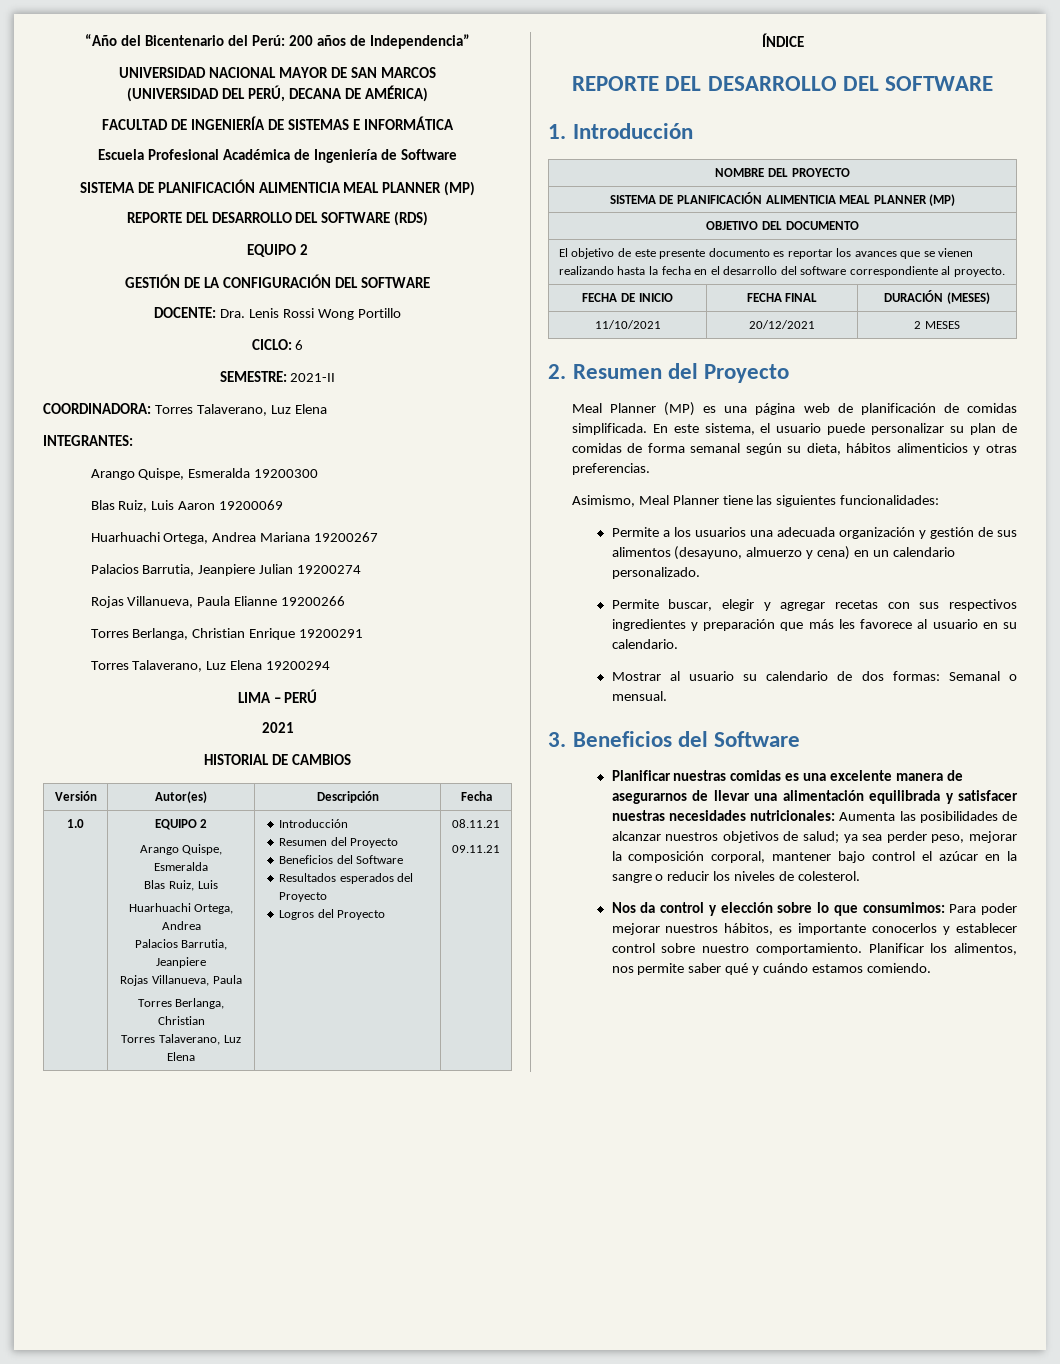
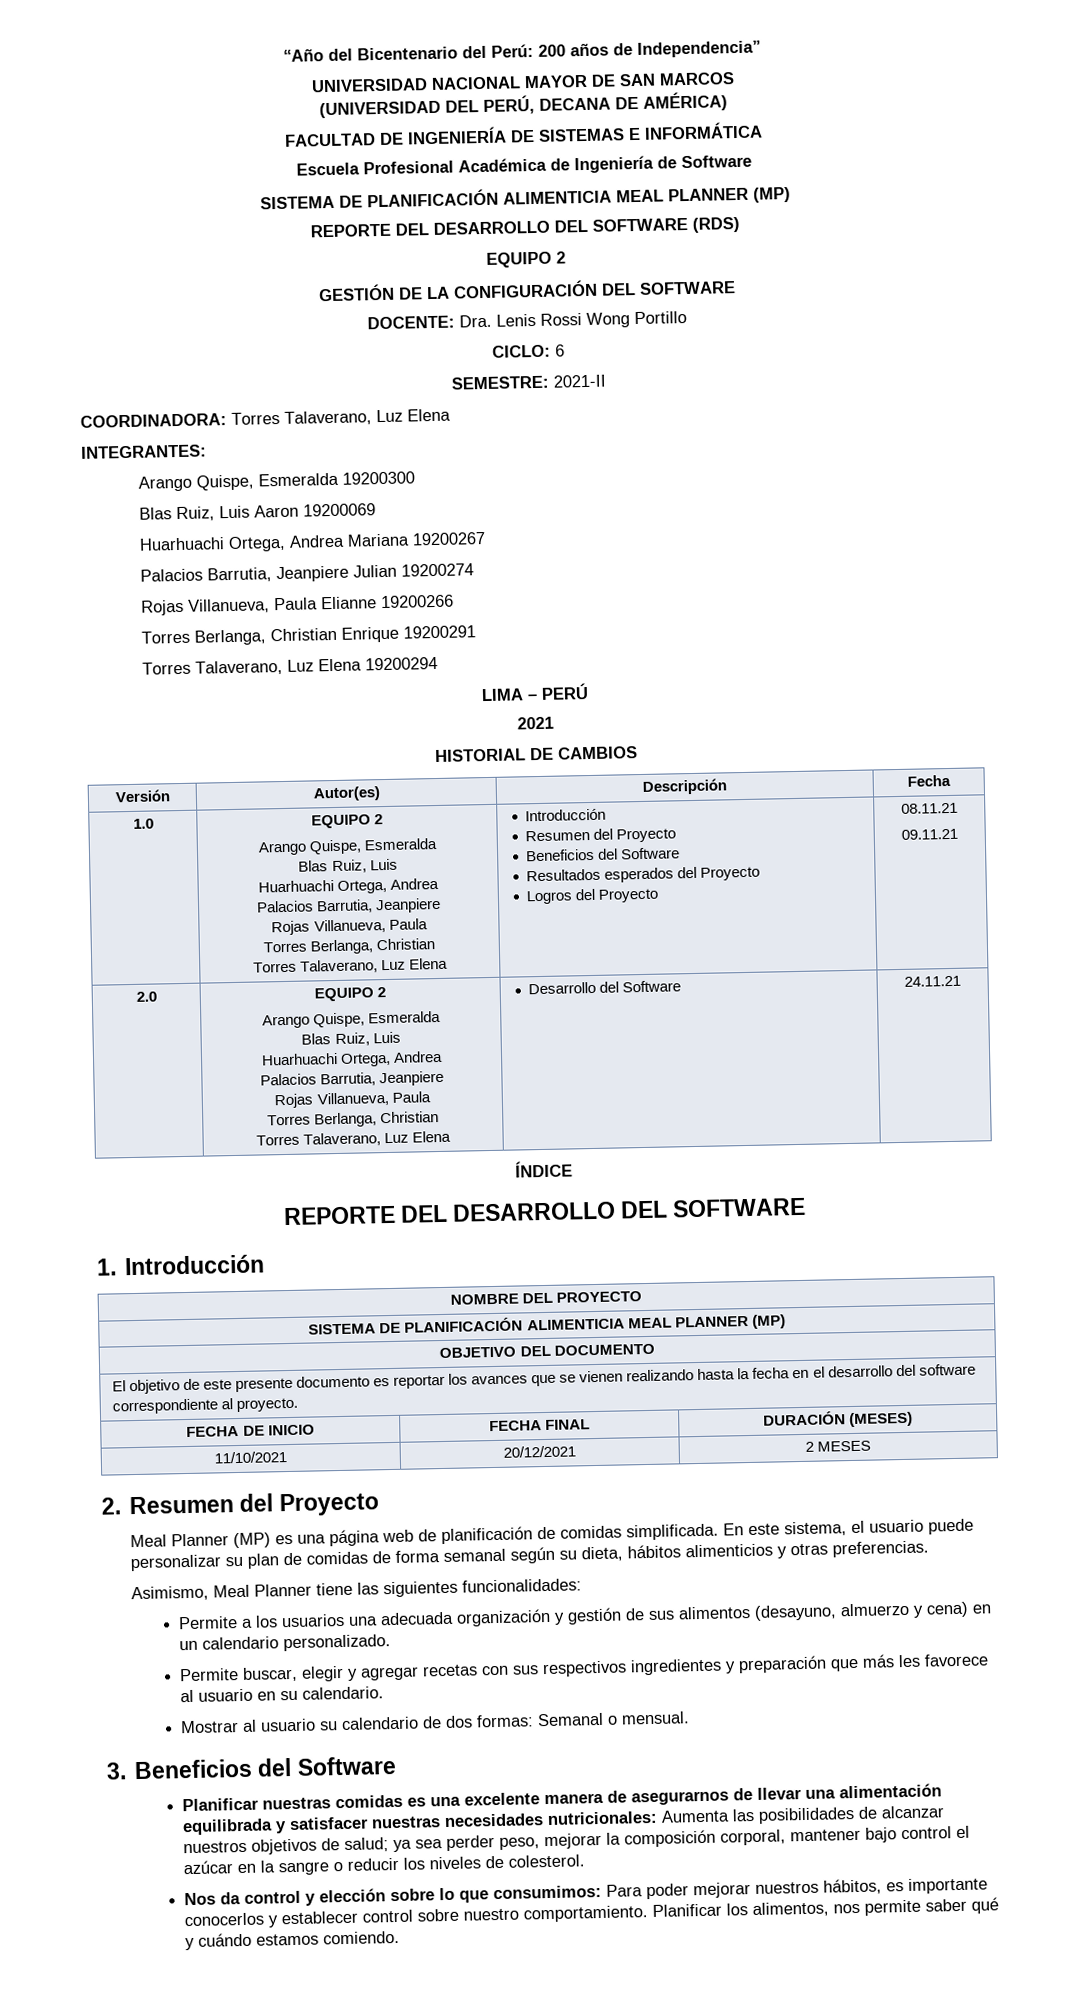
(500, 849) none -> [135,991,157,1002] [313,987,387,1002] [261,1010,442,1029] [301,1031,401,1047] [260,1050,444,1067] [259,1070,445,1087] [274,1091,431,1109] [266,1111,440,1128] [255,1130,452,1147] [528,980,682,995] [904,975,961,987] // 2.0 | EQUIPO 2 // Arango Quispe, Esmeralda // Blas Ruiz, Luis // Huarhuachi Ortega, Andrea // Palacios Barrutia, Jeanpiere // Rojas Villanueva, Paula // Torres Berlanga, Christian // Torres Talaverano, Luz Elena | Desarrollo del Software | 24.11.21

